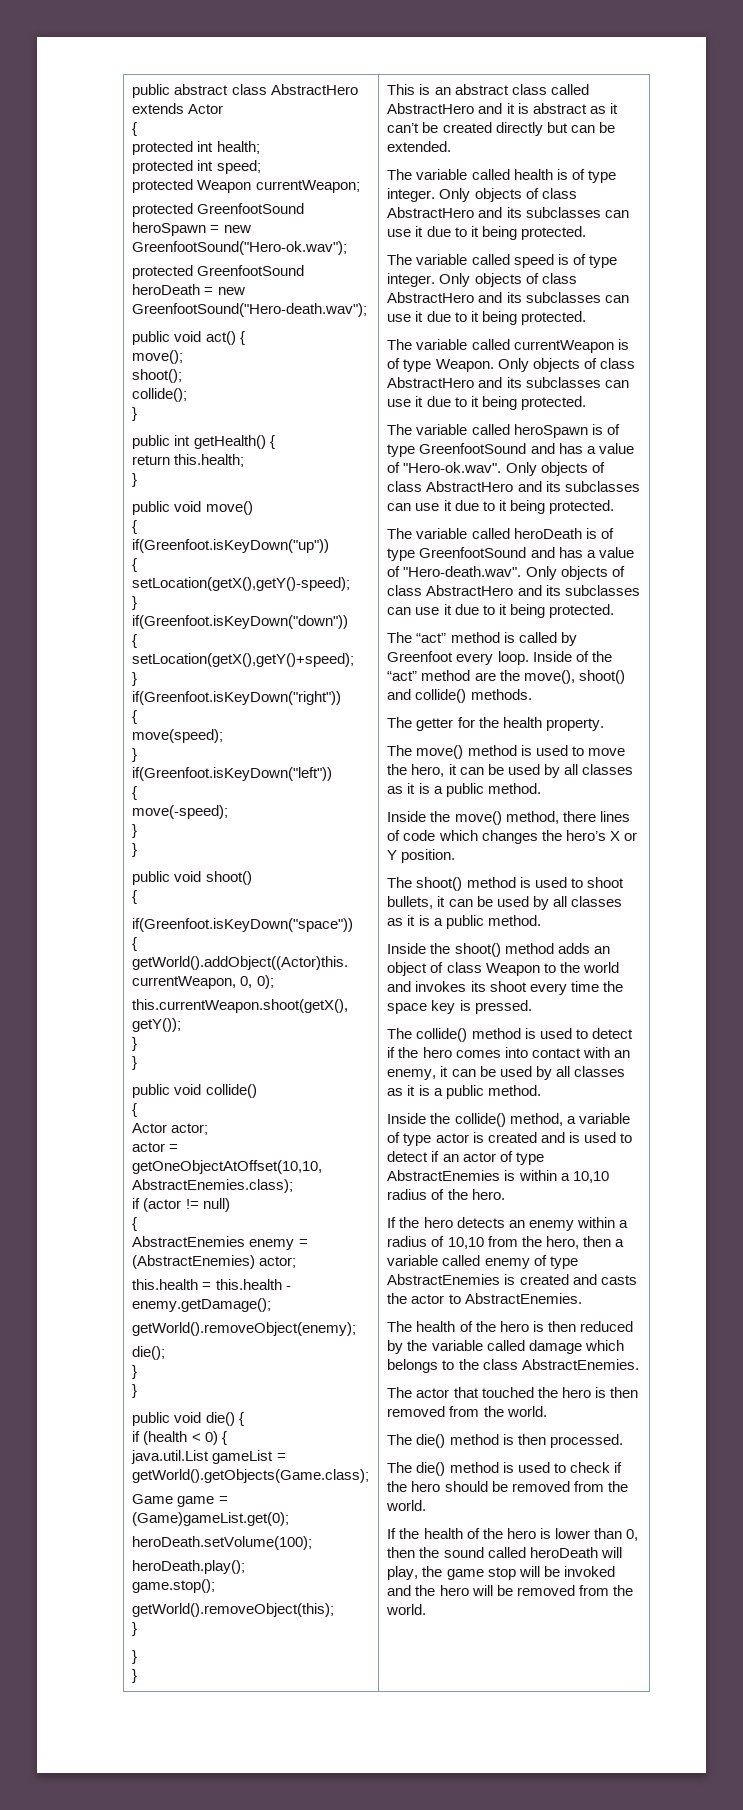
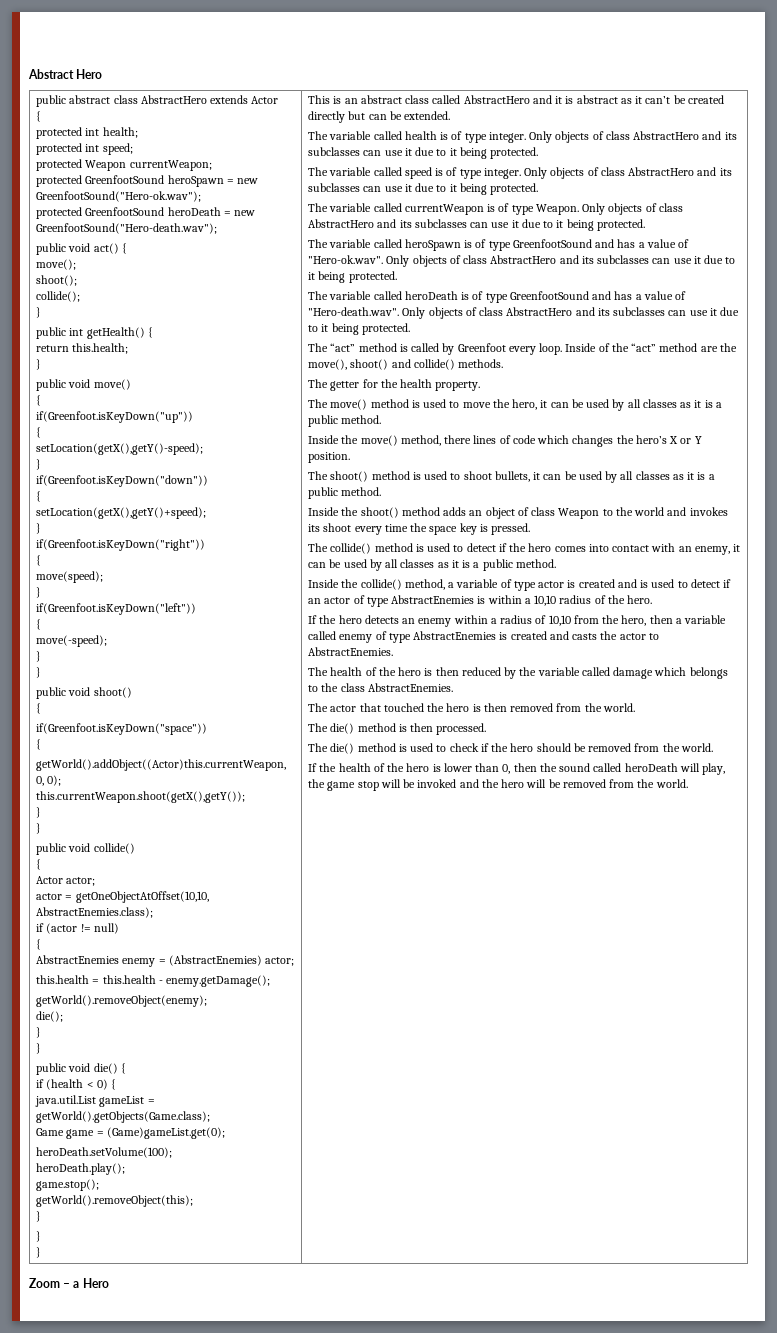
(132, 91) none -> [28,69,103,79] Abstract Hero //
(427, 1609) none -> [29,1278,109,1288] // Zoom – a Hero

